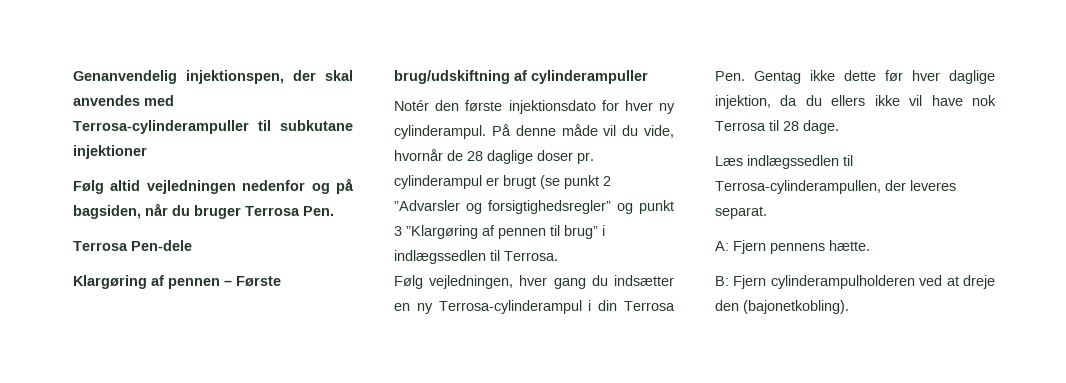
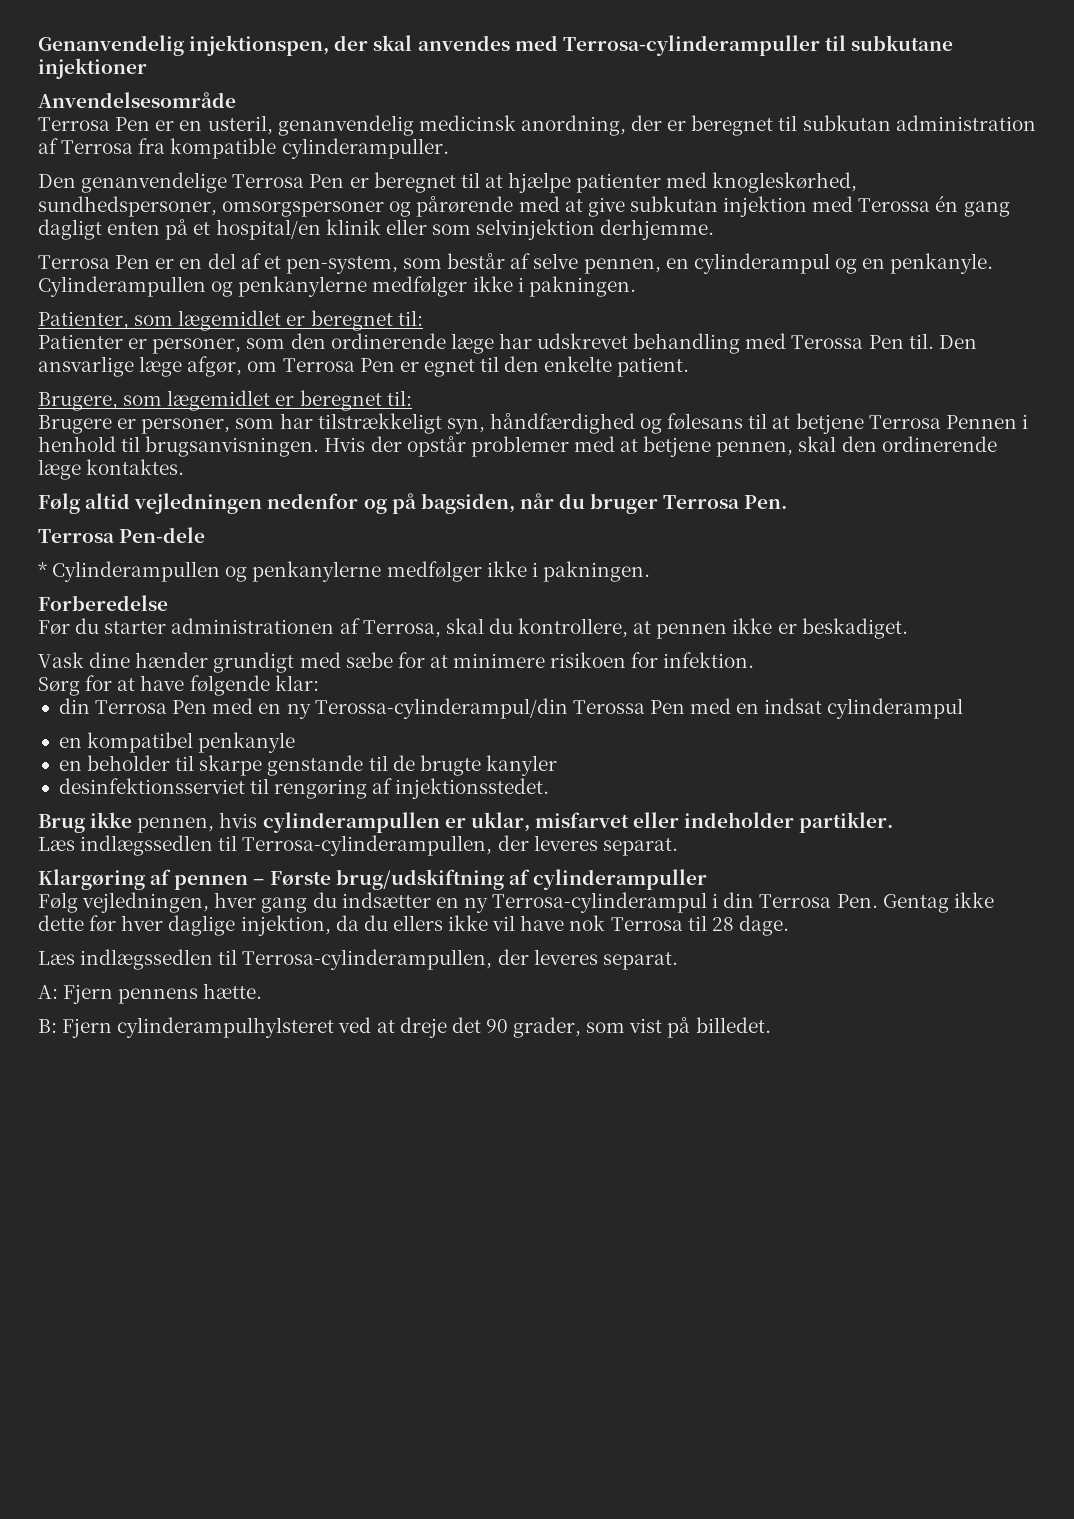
(147, 152) none -> [38,92,236,108] [38,115,1036,136] [38,138,449,159] [38,172,858,193] [38,195,1010,217] [38,219,715,240] [38,253,994,274] [38,276,636,297] [38,310,423,331] [38,333,977,354] [38,356,690,377] [38,390,412,411] [38,413,1028,434] [38,436,997,457] [38,459,185,480] // Anvendelsesområde // Terrosa Pen er en usteril, genanvendelig medicinsk anordning, der er beregnet til subkutan administration af Terrosa fra kompatible cylinderampuller. // Den genanvendelige Terrosa Pen er beregnet til at hjælpe patienter med knogleskørhed, sundhedspersoner, omsorgspersoner og pårørende med at give subkutan injektion med Terossa én gang dagligt enten på et hospital/en klinik eller som selvinjektion derhjemme. // Terrosa Pen er en del af et pen-system, som består af selve pennen, en cylinderampul og en penkanyle. Cylinderampullen og penkanylerne medfølger ikke i pakningen. // Patienter, som lægemidlet er beregnet til: // Patienter er personer, som den ordinerende læge har udskrevet behandling med Terossa Pen til. Den ansvarlige læge afgør, om Terrosa Pen er egnet til den enkelte patient. // Brugere, som lægemidlet er beregnet til: // Brugere er personer, som har tilstrækkeligt syn, håndfærdighed og følesans til at betjene Terrosa Pennen i henhold til brugsanvisningen. Hvis der opstår problemer med at betjene pennen, skal den ordinerende læge kontaktes.
(192, 245) none -> [38,561,650,582] [38,595,168,611] [38,618,908,639] [38,652,755,673] [38,675,319,696] [58,698,964,719] [58,732,296,753] [58,755,557,776] [58,778,550,799] [38,812,894,833] [38,835,678,856] // * Cylinderampullen og penkanylerne medfølger ikke i pakningen. // Forberedelse // Før du starter administrationen af Terrosa, skal du kontrollere, at pennen ikke er beskadiget. // Vask dine hænder grundigt med sæbe for at minimere risikoen for infektion. // Sørg for at have følgende klar: // din Terrosa Pen med en ny Terossa-cylinderampul/din Terossa Pen med en indsat cylinderampul // en kompatibel penkanyle // en beholder til skarpe genstande til de brugte kanyler // desinfektionsserviet til rengøring af injektionsstedet. // Brug ikke pennen, hvis cylinderampullen er uklar, misfarvet eller indeholder partikler. // Læs indlægssedlen til Terrosa-cylinderampullen, der leveres separat.
[394,100,675,114] [394,124,674,139] [394,149,594,164] [394,175,611,189] [394,200,674,214] [394,225,605,239] [394,250,558,264] // Notér den første injektionsdato for hver ny cylinderampul. På denne måde vil du vide, hvornår de 28 daglige doser pr. cylinderampul er brugt (se punkt 2 ”Advarsler og forsigtighedsregler” og punkt 3 ”Klargøring af pennen til brug” i indlægssedlen til Terrosa. -> (707, 879) none
[770,275,915,289] cylinderampulholderen -> [117,1017,335,1038] cylinderampulhylsteret
[715,300,849,314] den (bajonetkobling). -> [451,1017,771,1038] det 90 grader, som vist på billedet.

